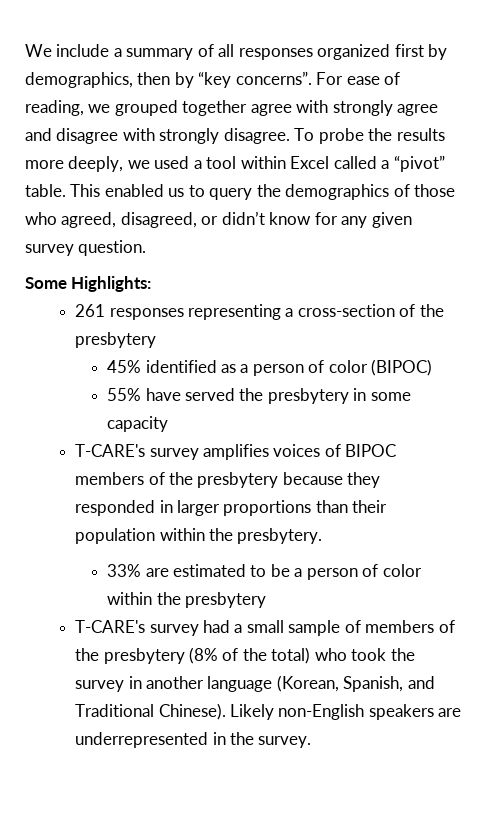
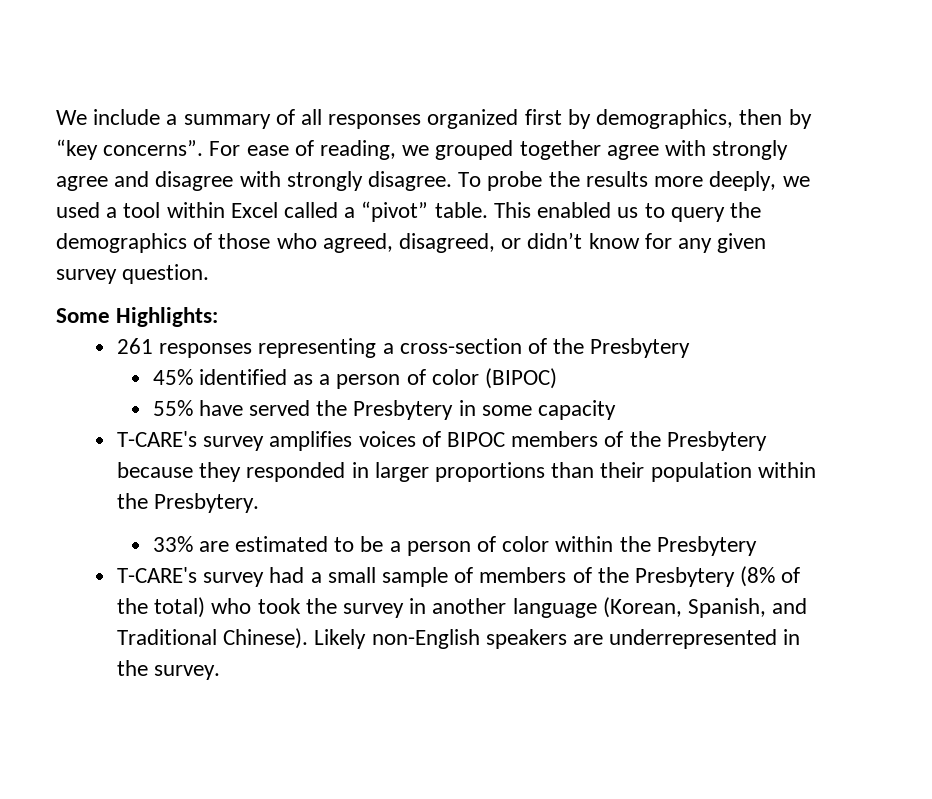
[75,332,157,348] presbytery -> [590,338,691,358] Presbytery
[267,388,349,404] presbytery -> [353,400,454,420] Presbytery
[197,472,279,488] presbytery -> [666,431,767,451] Presbytery
[237,528,323,544] presbytery. -> [154,493,260,513] Presbytery.
[184,592,266,608] presbytery -> [656,536,757,556] Presbytery
[103,648,185,664] presbytery -> [635,567,736,587] Presbytery

